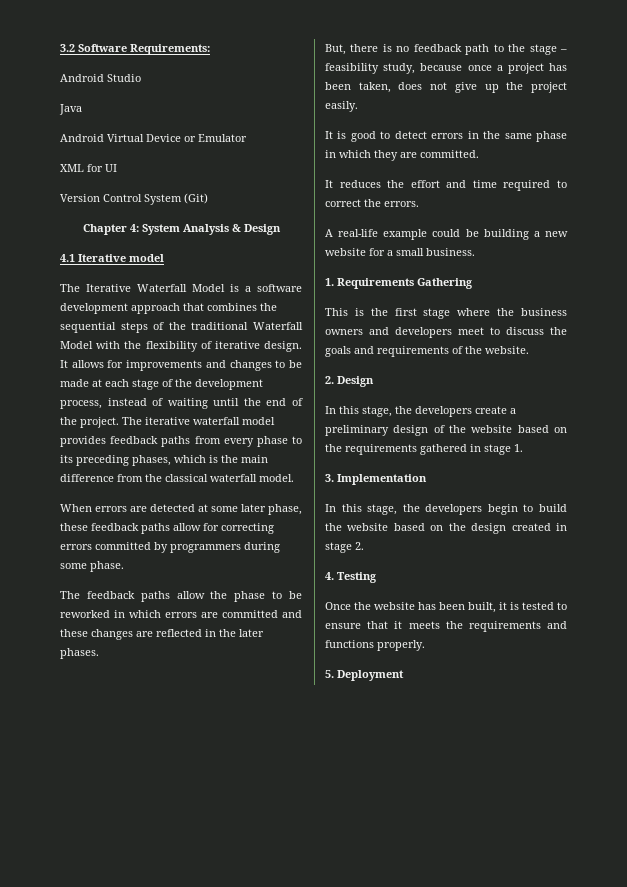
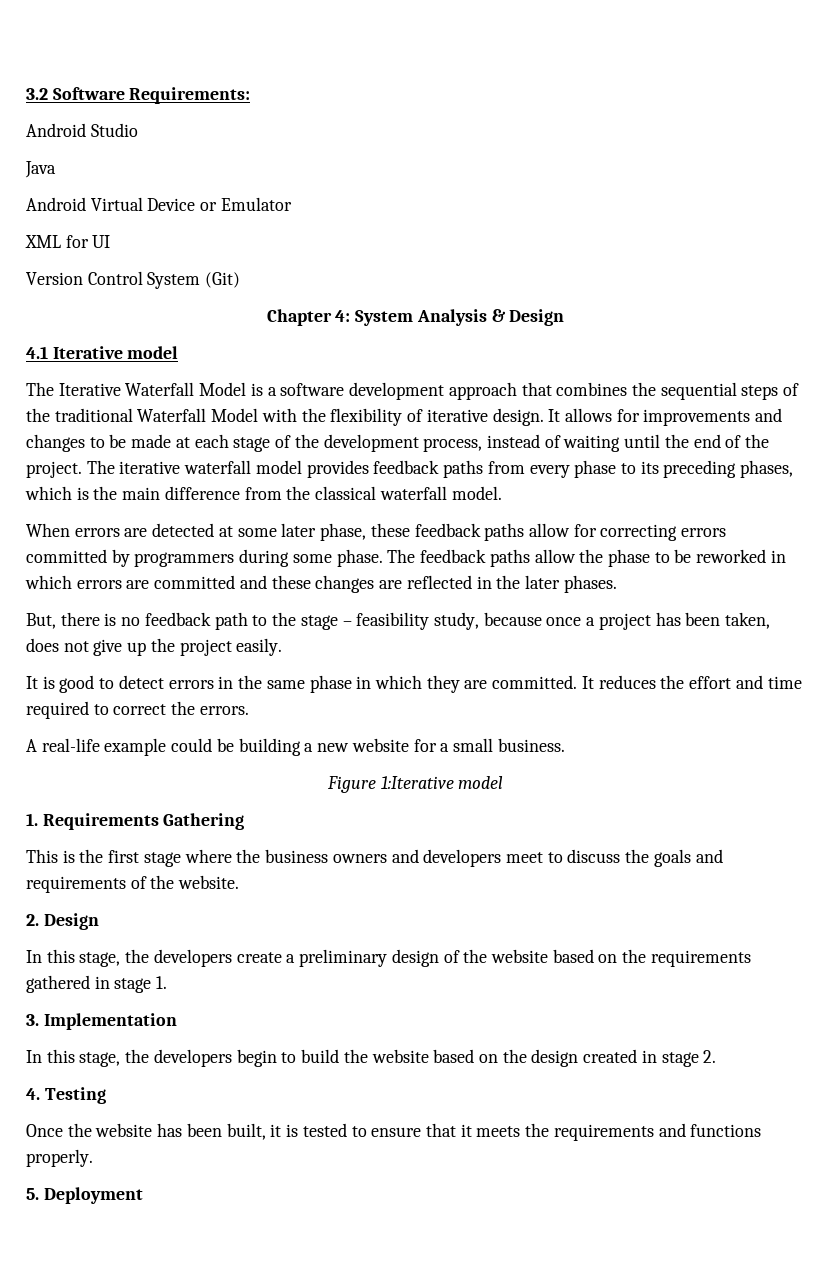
(124, 566) // -> (383, 558) none
(479, 154) // -> (578, 682) none
(475, 252) none -> [326,776,504,793] // Figure 1:Iterative model

